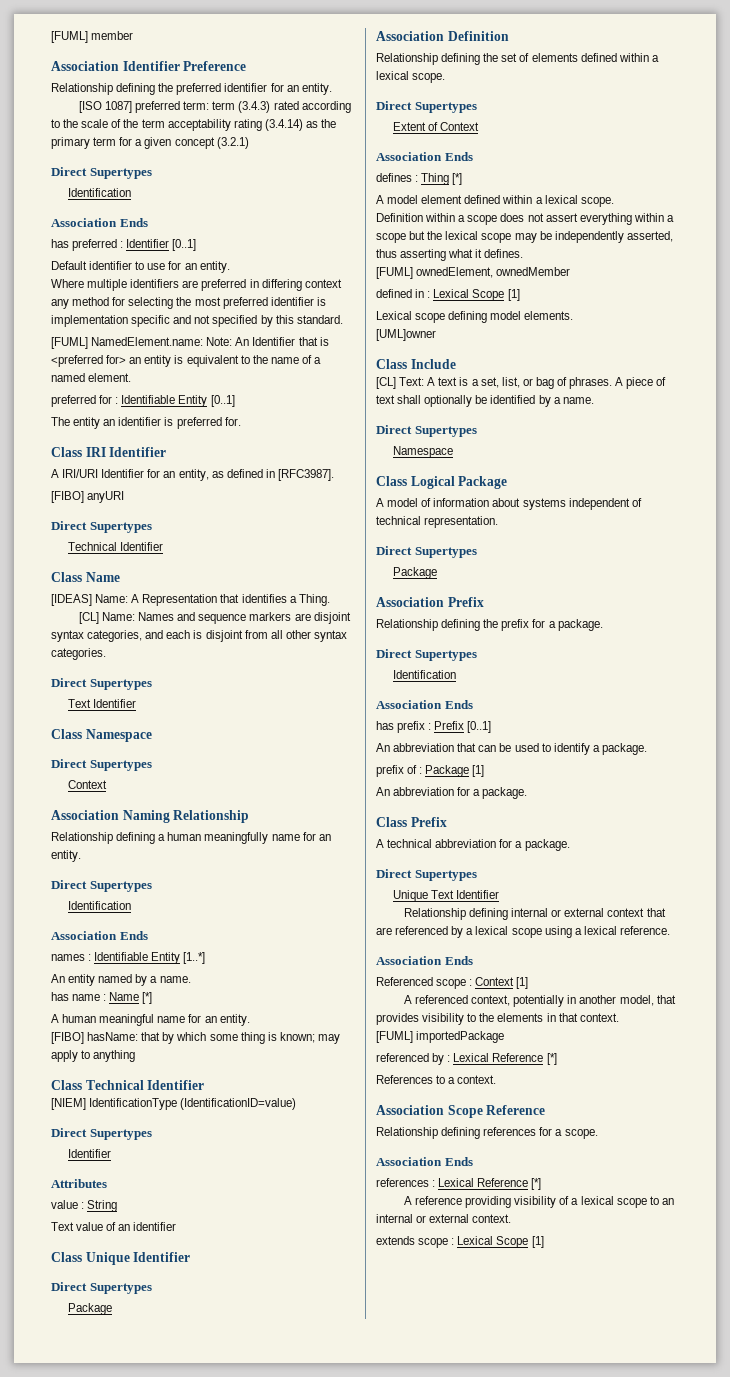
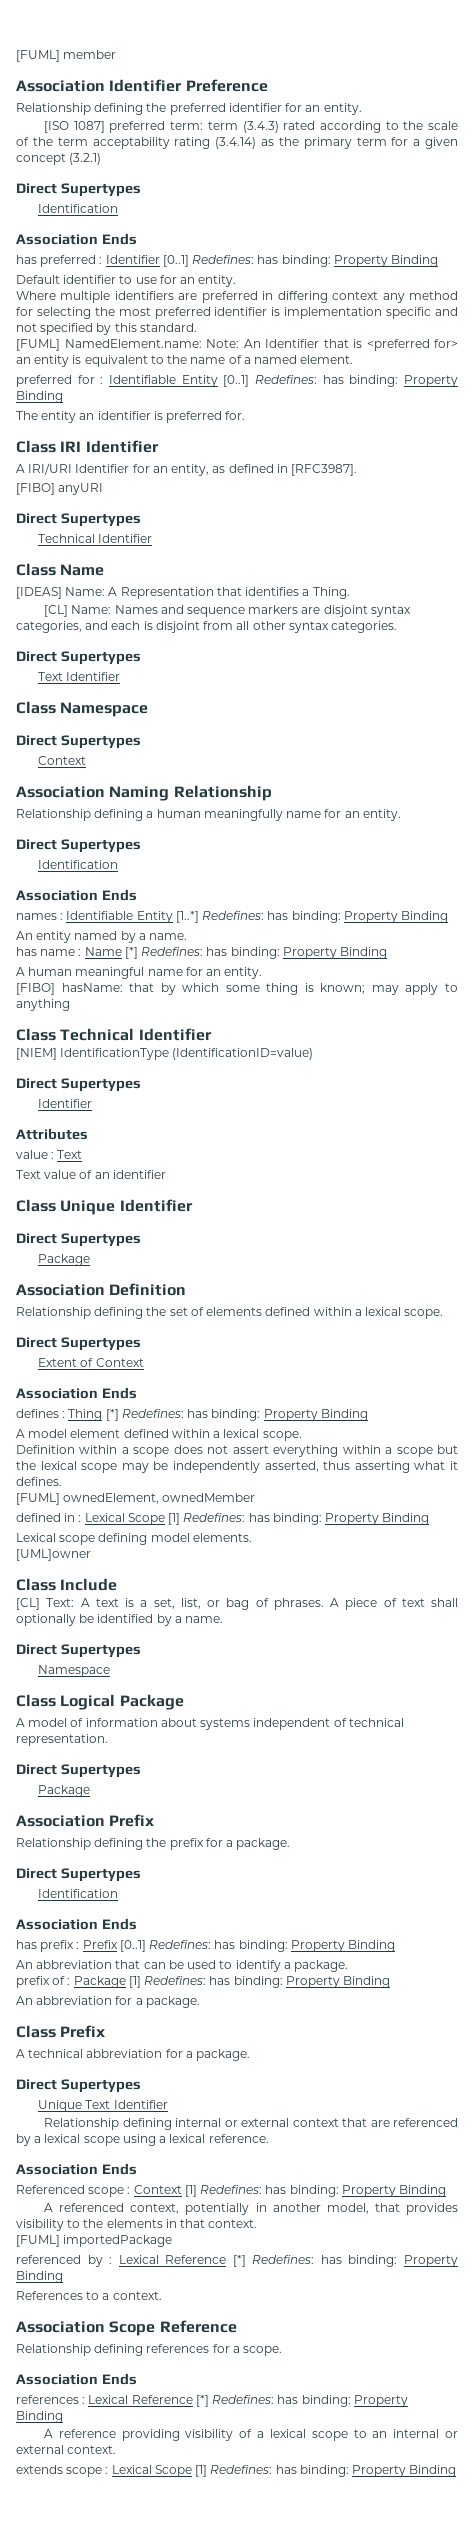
(197, 245) none -> [192,255,439,267] Redefines: has binding: Property Binding
(235, 401) none -> [254,375,458,387] [16,391,63,403] Redefines: has binding: Property Binding
(206, 958) none -> [202,911,449,923] Redefines: has binding: Property Binding
(153, 998) none -> [141,947,388,959] Redefines: has binding: Property Binding
[87,1200,118,1212] String -> [57,1150,83,1159] Text
(463, 179) none -> [121,1409,368,1421] Redefines: has binding: Property Binding
(520, 295) none -> [183,1513,430,1525] Redefines: has binding: Property Binding
(492, 727) none -> [149,1940,396,1952] Redefines: has binding: Property Binding
(485, 771) none -> [144,1976,391,1988] Redefines: has binding: Property Binding
(529, 983) none -> [200,2185,447,2197] Redefines: has binding: Property Binding
(557, 1059) none -> [252,2255,458,2267] [16,2271,63,2283] Redefines: has binding: Property Binding
(542, 1184) none -> [212,2395,408,2407] [16,2411,63,2423] Redefines: has binding: Property Binding
(544, 1242) none -> [210,2465,457,2477] Redefines: has binding: Property Binding

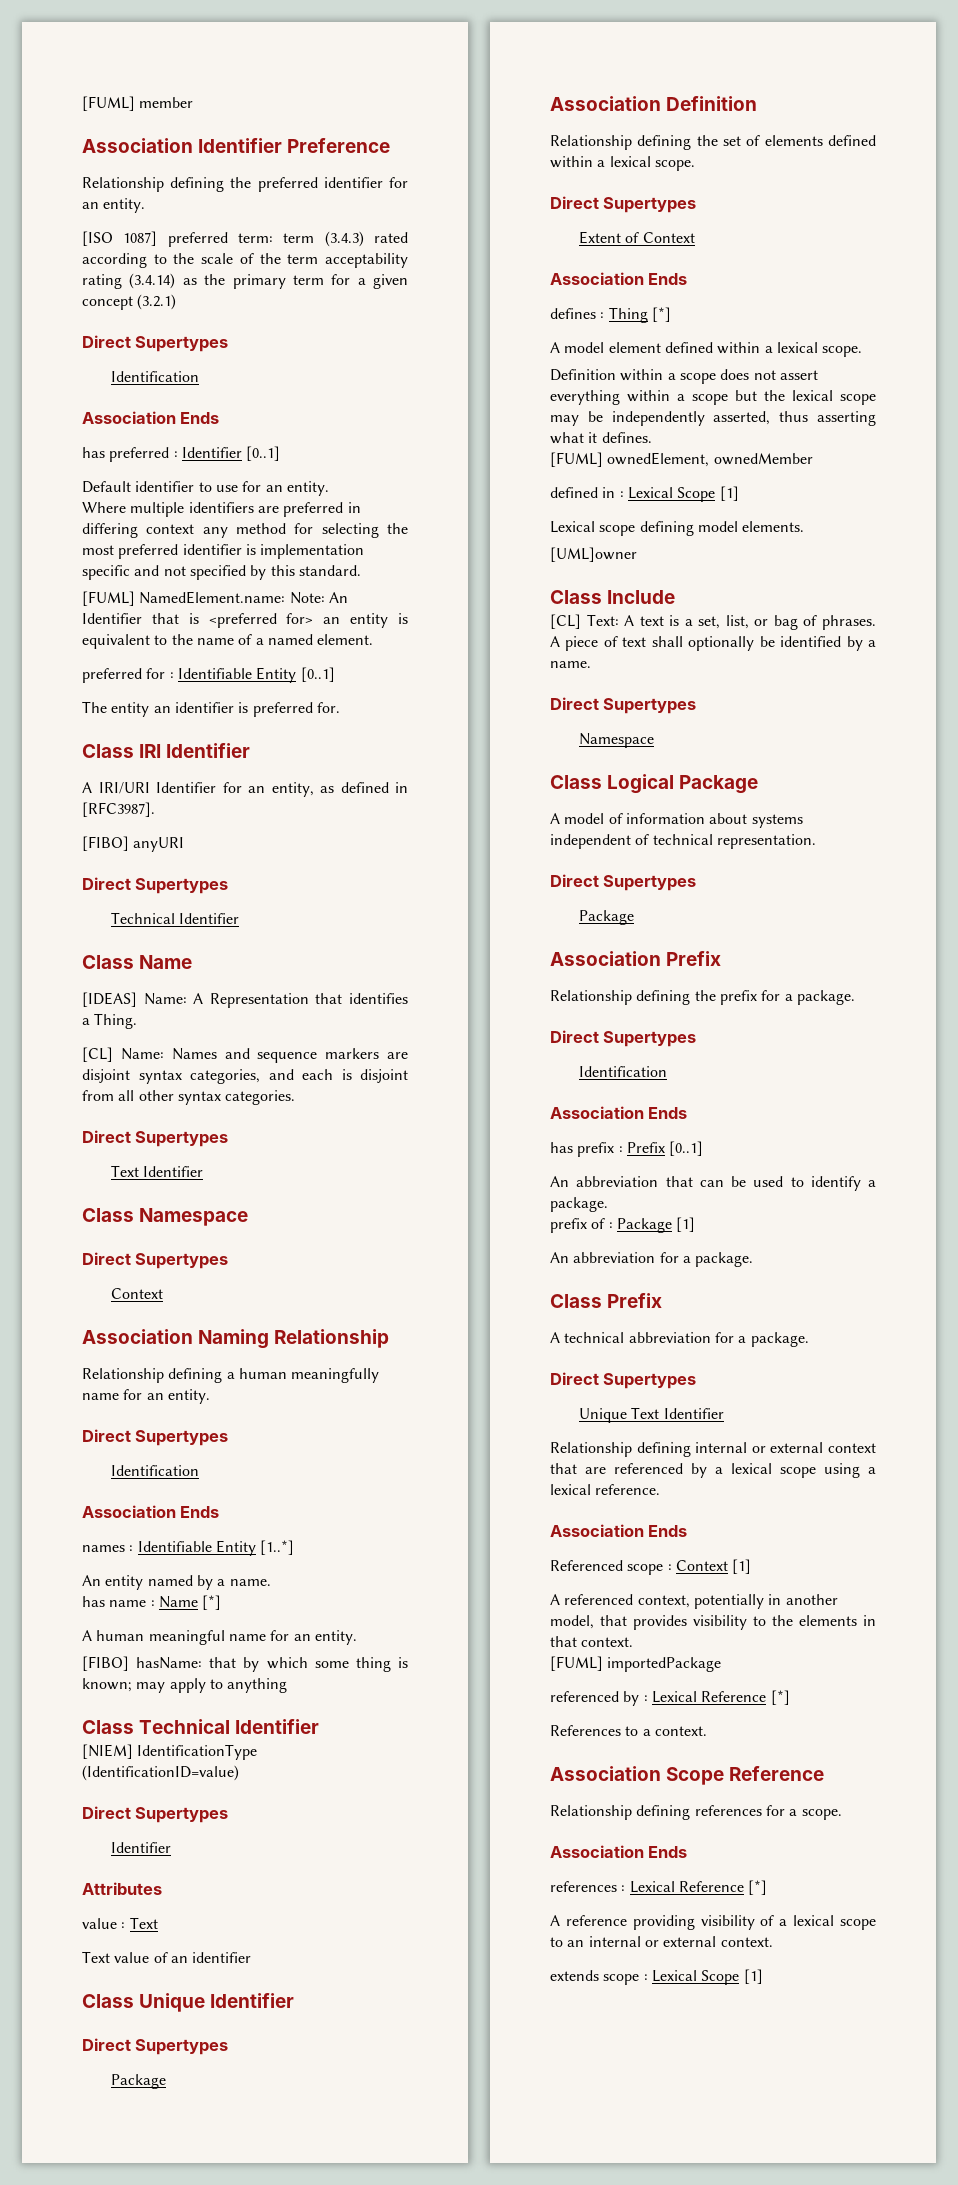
[192,255,439,267] Redefines: has binding: Property Binding -> (281, 453) none
[254,375,458,387] [16,391,63,403] Redefines: has binding: Property Binding -> (335, 674) none
[202,911,449,923] Redefines: has binding: Property Binding -> (295, 1547) none
[141,947,388,959] Redefines: has binding: Property Binding -> (222, 1602) none
[121,1409,368,1421] Redefines: has binding: Property Binding -> (671, 314) none
[183,1513,430,1525] Redefines: has binding: Property Binding -> (739, 493) none
[149,1940,396,1952] Redefines: has binding: Property Binding -> (704, 1148) none
[144,1976,391,1988] Redefines: has binding: Property Binding -> (696, 1224) none
[200,2185,447,2197] Redefines: has binding: Property Binding -> (752, 1566) none
[252,2255,458,2267] [16,2271,63,2283] Redefines: has binding: Property Binding -> (790, 1697) none
[212,2395,408,2407] [16,2411,63,2423] Redefines: has binding: Property Binding -> (768, 1887) none
[210,2465,457,2477] Redefines: has binding: Property Binding -> (763, 1976) none

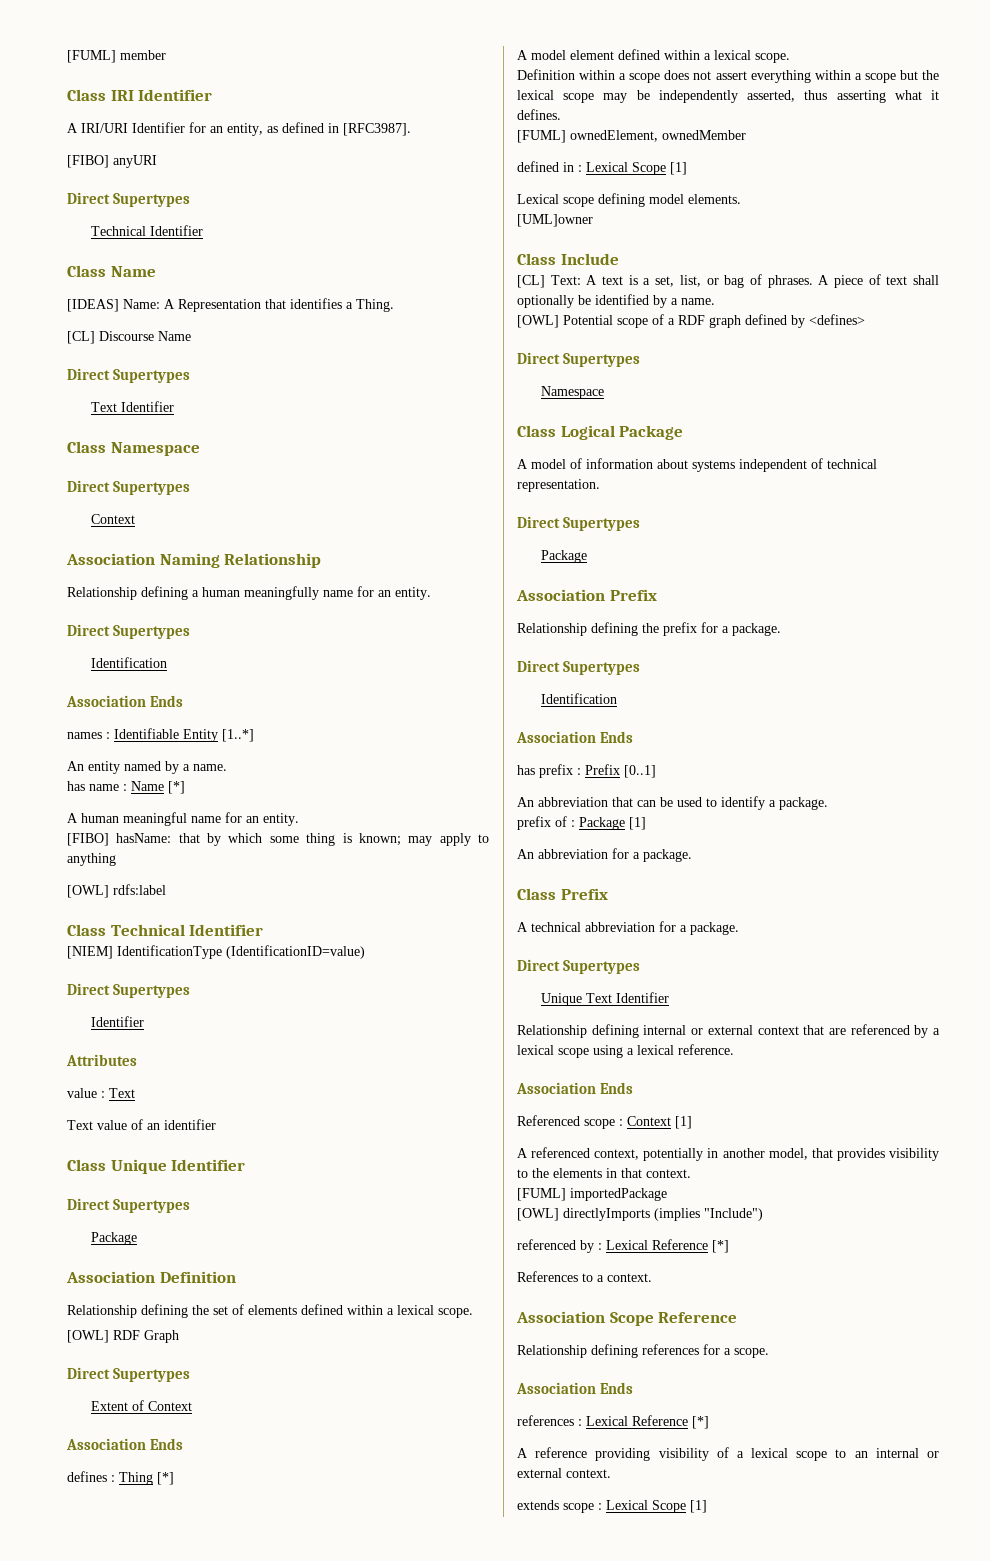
[82,138,391,153] [82,177,408,192] [82,198,146,213] [82,231,408,247] [82,253,408,268] [82,273,408,289] [82,294,177,310] [82,335,229,352] [110,371,199,382] [82,411,220,424] [82,446,281,462] [82,481,329,496] [82,502,361,517] [82,523,408,538] [82,544,365,559] [82,565,361,580] [82,591,348,606] [82,613,408,628] [82,634,374,649] [82,667,335,683] [82,701,340,717] // Association Identifier Preference // Relationship defining the preferred identifier for an entity. // [ISO 1087] preferred term: term (3.4.3) rated according to the scale of the term acceptability rating (3.4.14) as the primary term for a given concept (3.2.1) // Direct Supertypes // Identification // Association Ends // has preferred : Identifier [0..1] // Default identifier to use for an entity. // Where multiple identifiers are preferred in differing context any method for selecting the most preferred identifier is implementation specific and not specified by this standard. // [FUML] NamedElement.name: Note: An Identifier that is <preferred for> an entity is equivalent to the name of a named element. // preferred for : Identifiable Entity [0..1] // The entity an identifier is preferred for. -> (166, 55) none
[120,1048,408,1063] [82,1069,408,1084] [82,1090,296,1105] Name: Names and sequence markers are disjoint syntax categories, and each is disjoint from all other syntax categories. -> [99,331,191,341] Discourse Name
(288, 1685) none -> [67,884,166,898] // [OWL] rdfs:label
(695, 165) none -> [67,1330,179,1343] // [OWL] RDF Graph
(591, 664) none -> [517,314,865,328] // [OWL] Potential scope of a RDF graph defined by <defines>
(722, 1664) none -> [517,1208,763,1221] // [OWL] directlyImports (implies "Include")

